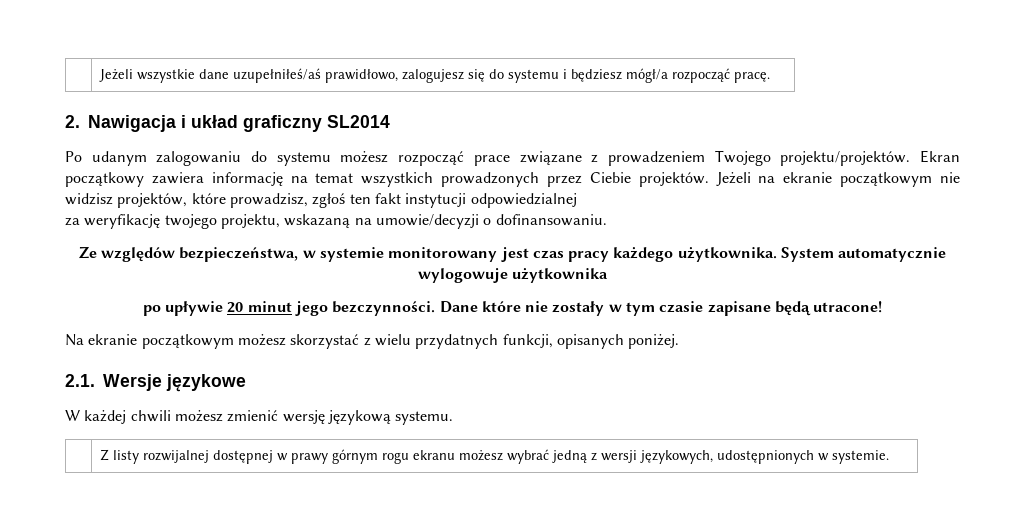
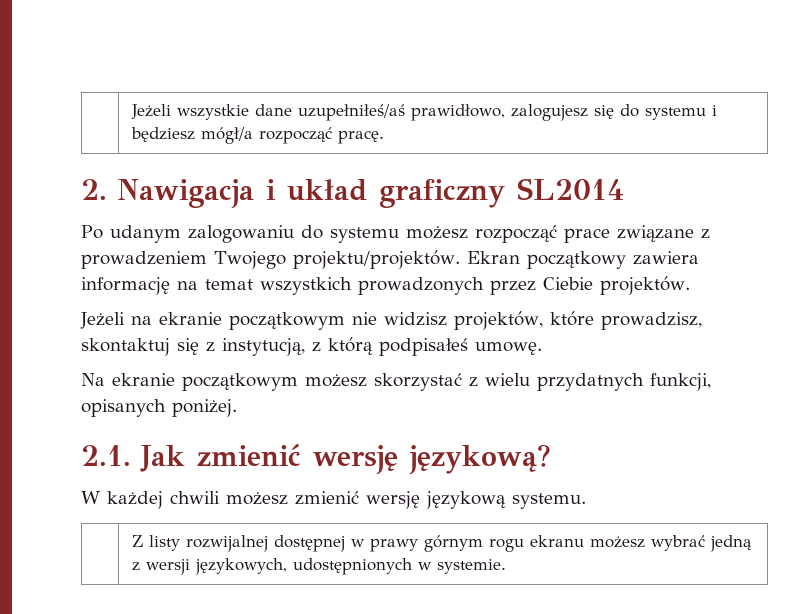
(709, 179) none -> (690, 285) //
[312,193,577,208] [65,214,607,229] [78,246,947,262] [417,268,609,283] [142,301,883,316] zgłoś ten fakt instytucji odpowiedzialnej // za weryfikację twojego projektu, wskazaną na umowie/decyzji o dofinansowaniu. // Ze względów bezpieczeństwa, w systemie monitorowany jest czas pracy każdego użytkownika. System automatycznie wylogowuje użytkownika // po upływie 20 minut jego bezczynności. Dane które nie zostały w tym czasie zapisane będą utracone! -> [81,337,542,356] skontaktuj się z instytucją, z którą podpisałeś umowę.
[103,374,246,392] Wersje językowe -> [139,444,552,474] Jak zmienić wersję językową?

